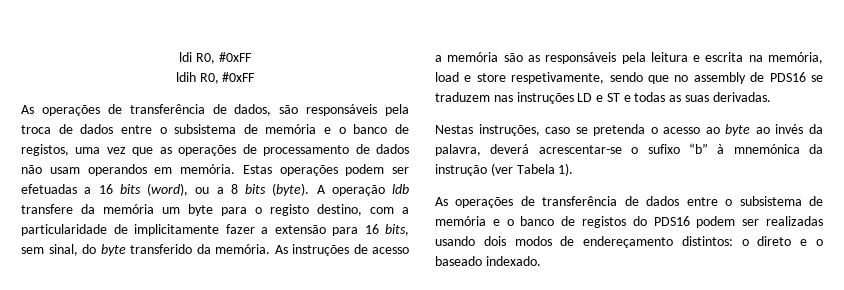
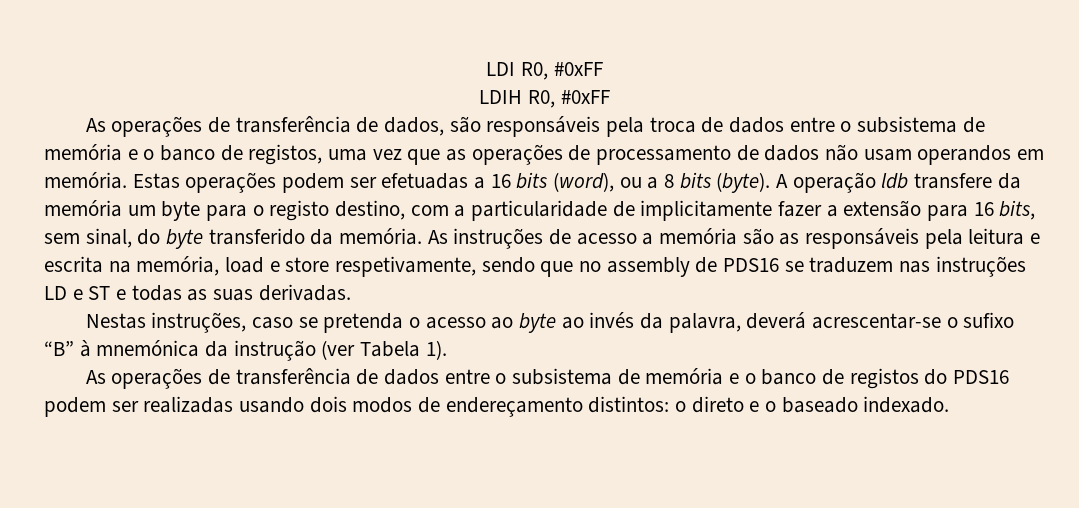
[179,52,252,64] [175,72,196,82] ldi R0, #0xFF // ldih -> [486,62,603,80] [479,90,523,104] LDI R0, #0xFF // LDIH
[688,143,708,154] “b” -> [44,341,74,356] “B”

